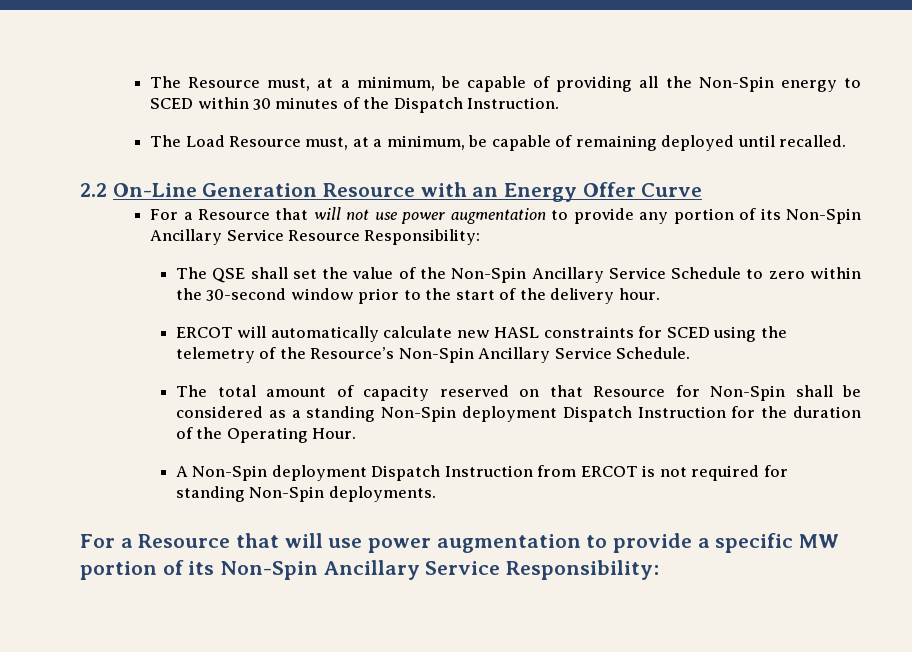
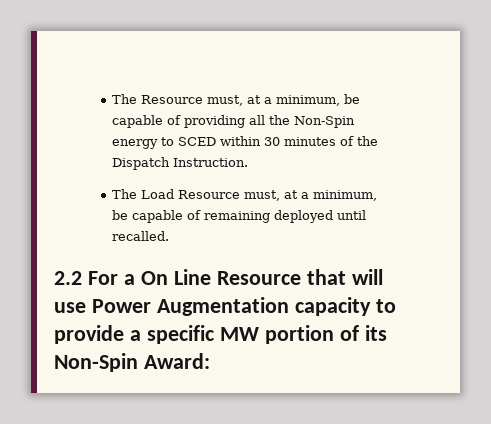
[112,182,703,202] [150,207,861,224] [150,229,481,245] [175,267,862,283] [175,288,660,304] [175,326,787,342] [175,347,691,363] [175,385,861,401] [175,406,862,422] [175,427,357,443] [175,465,788,481] [175,486,436,502] [80,534,133,548] On-Line Generation Resource with an Energy Offer Curve // For a Resource that will not use power augmentation to provide any portion of its Non-Spin Ancillary Service Resource Responsibility: // The QSE shall set the value of the Non-Spin Ancillary Service Schedule to zero within the 30-second window prior to the start of the delivery hour. // ERCOT will automatically calculate new HASL constraints for SCED using the telemetry of the Resource’s Non-Spin Ancillary Service Schedule. // The total amount of capacity reserved on that Resource for Non-Spin shall be considered as a standing Non-Spin deployment Dispatch Instruction for the duration of the Operating Hour. // A Non-Spin deployment Dispatch Instruction from ERCOT is not required for standing Non-Spin deployments. // For a -> [87,269,211,285] For a On Line
[368,534,581,553] power augmentation -> [91,297,371,316] Power Augmentation capacity
[323,560,660,580] Ancillary Service Responsibility: -> [143,353,210,369] Award:

